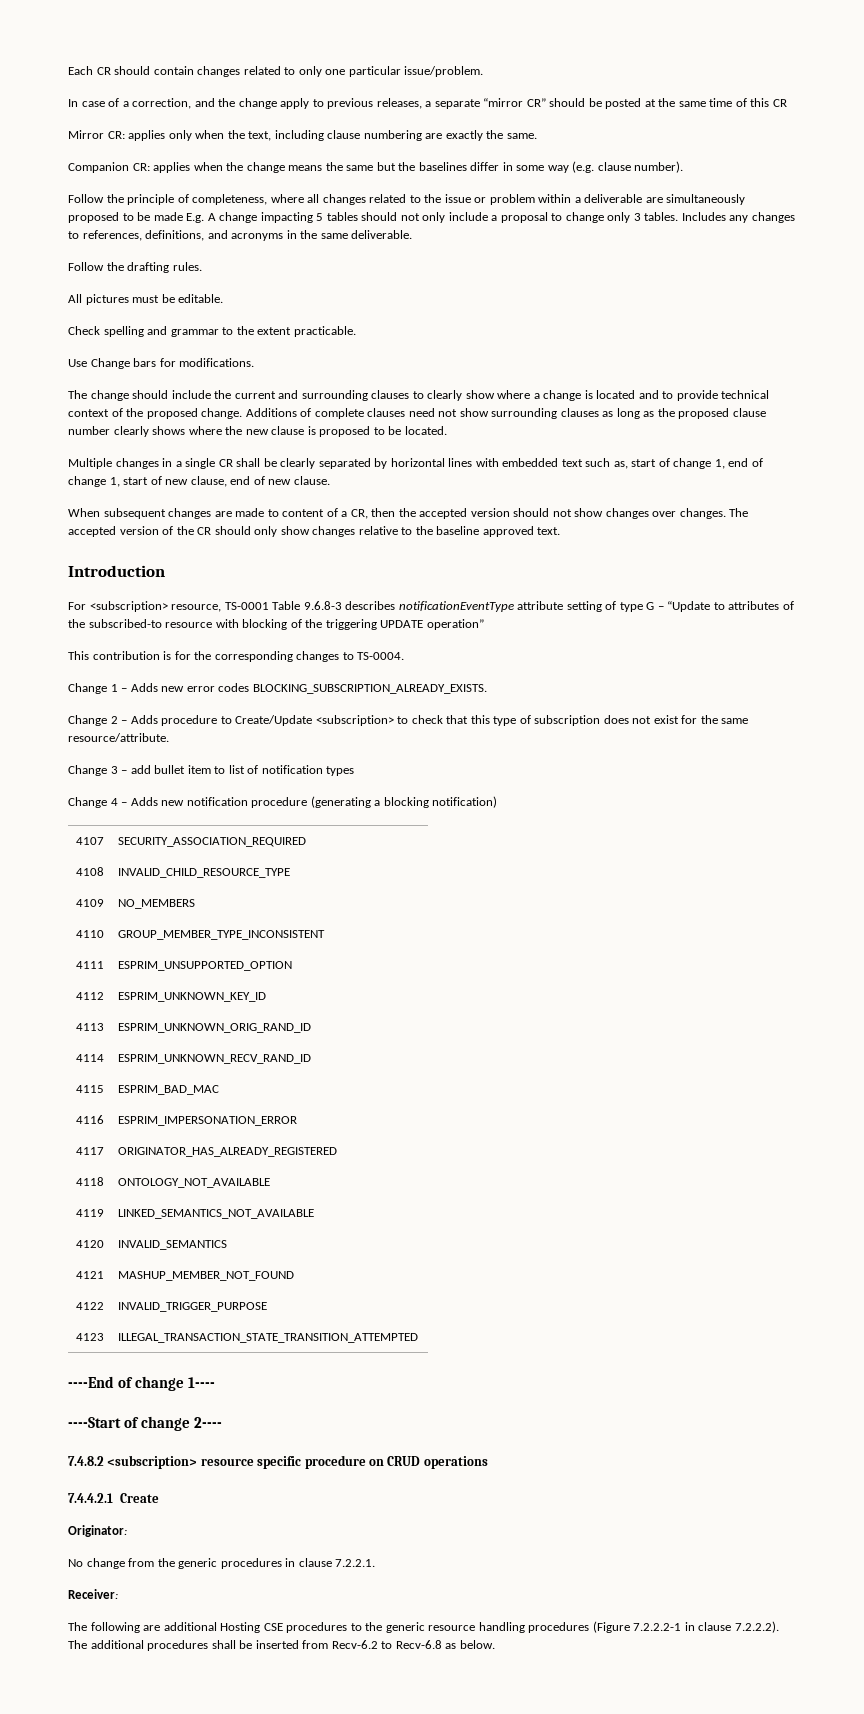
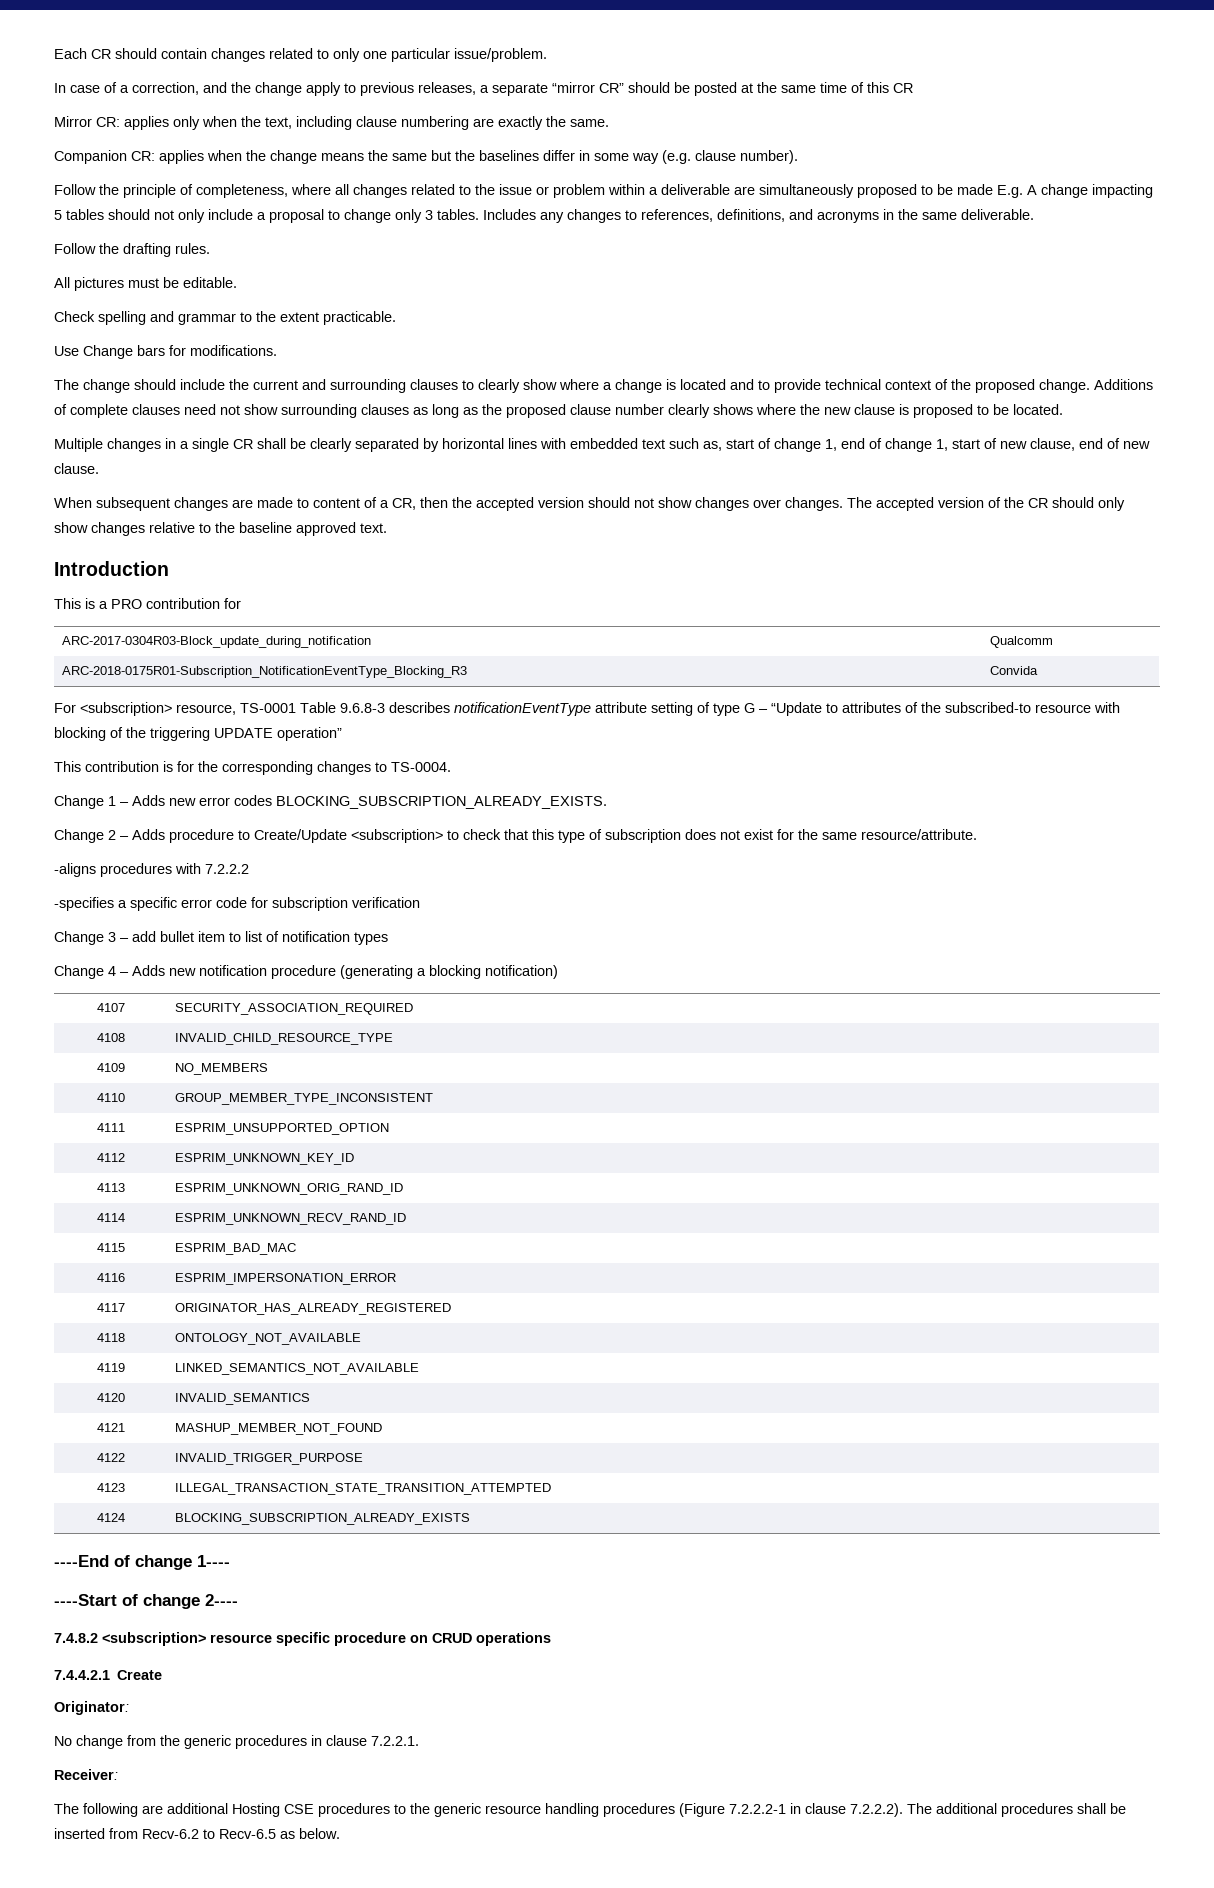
(165, 571) none -> [54,598,241,609] [61,636,371,648] [989,636,1053,648] [61,666,467,678] [989,666,1038,675] // This is a PRO contribution for // ARC-2017-0304R03-Block_update_during_notification | Qualcomm // ARC-2018-0175R01-Subscription_NotificationEventType_Blocking_R3 | Convida
(169, 737) none -> [54,863,249,877] [54,897,420,911] // -aligns procedures with 7.2.2.2 // -specifies a specific error code for subscription verification
(419, 1338) none -> [97,1513,125,1522] [174,1513,470,1525] // 4124 | BLOCKING_SUBSCRIPTION_ALREADY_EXISTS
[395,1640,442,1649] Recv-6.8 -> [219,1829,276,1839] Recv-6.5

